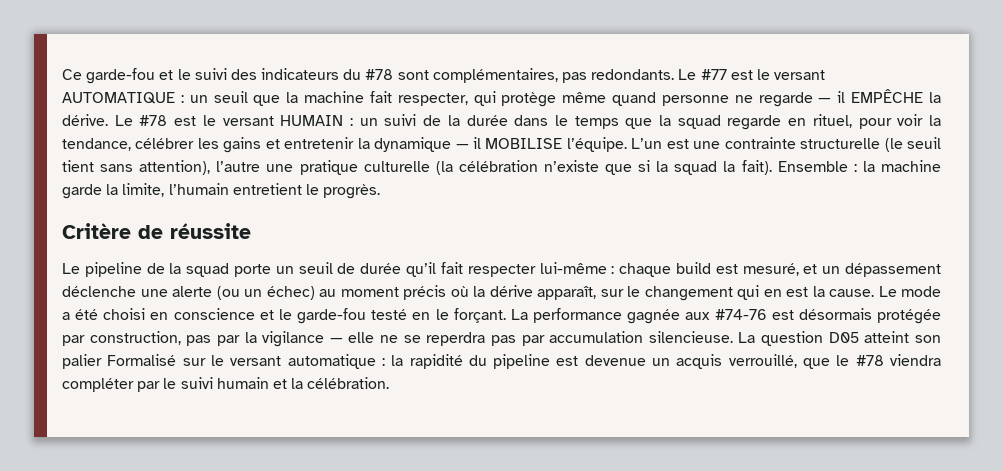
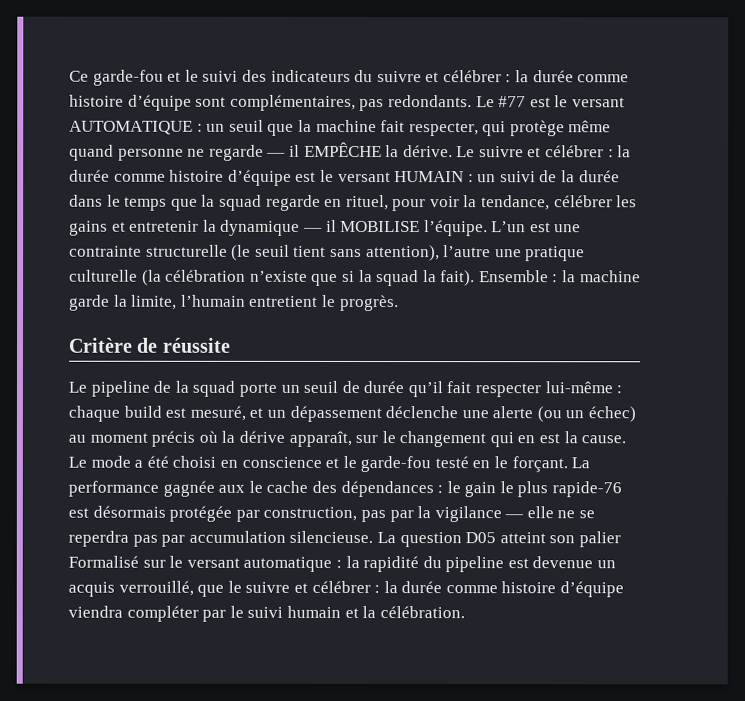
[365,69,394,80] #78 -> [376,70,630,83] [69,94,192,111] suivre et célébrer : la durée comme histoire d’équipe
[139,115,168,126] #78 -> [478,145,632,158] [69,169,292,186] suivre et célébrer : la durée comme histoire d’équipe
[714,309,767,320] #74-76 -> [248,480,623,498] le cache des dépendances : le gain le plus rapide-76
[855,355,884,366] #78 -> [245,580,625,598] suivre et célébrer : la durée comme histoire d’équipe

